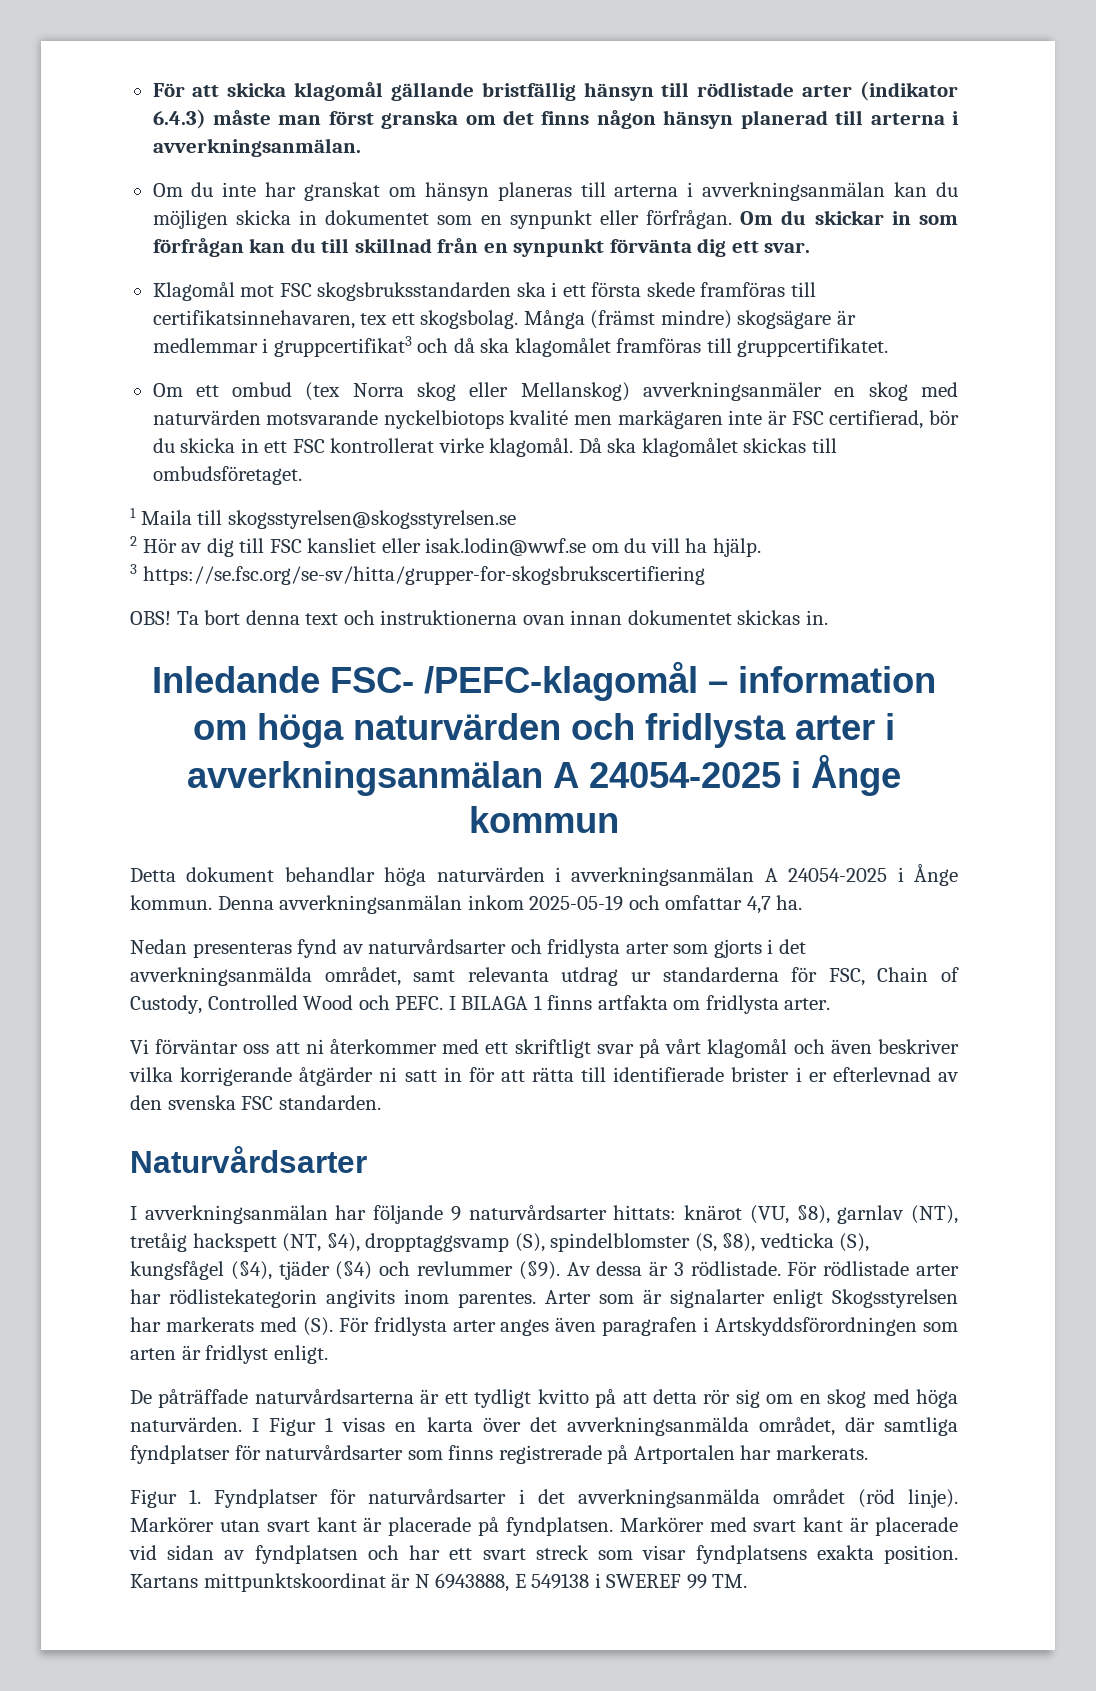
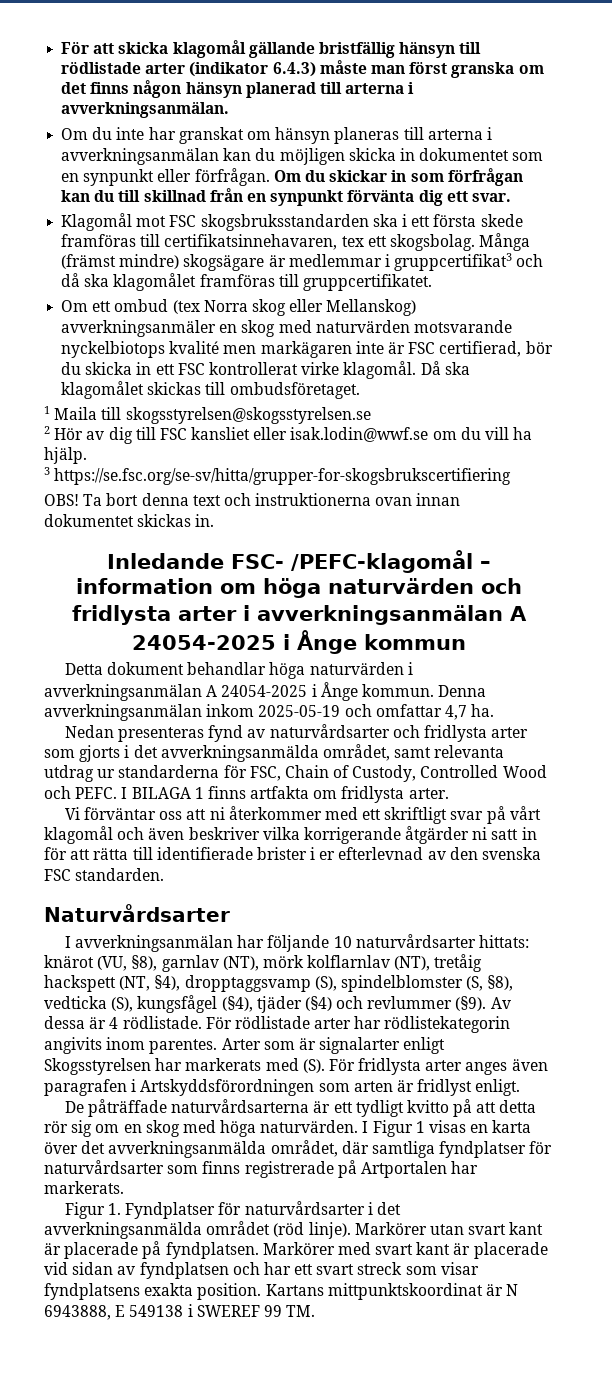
[450,1206,461,1221] 9 -> [333,936,352,948] 10
(959, 1214) none -> [262,955,431,971] mörk kolflarnlav (NT),
[673,1262,684,1276] 3 -> [109,1017,119,1029] 4

